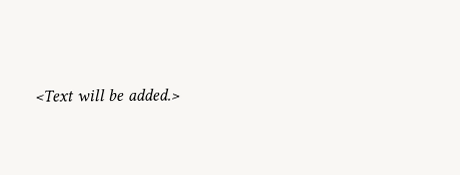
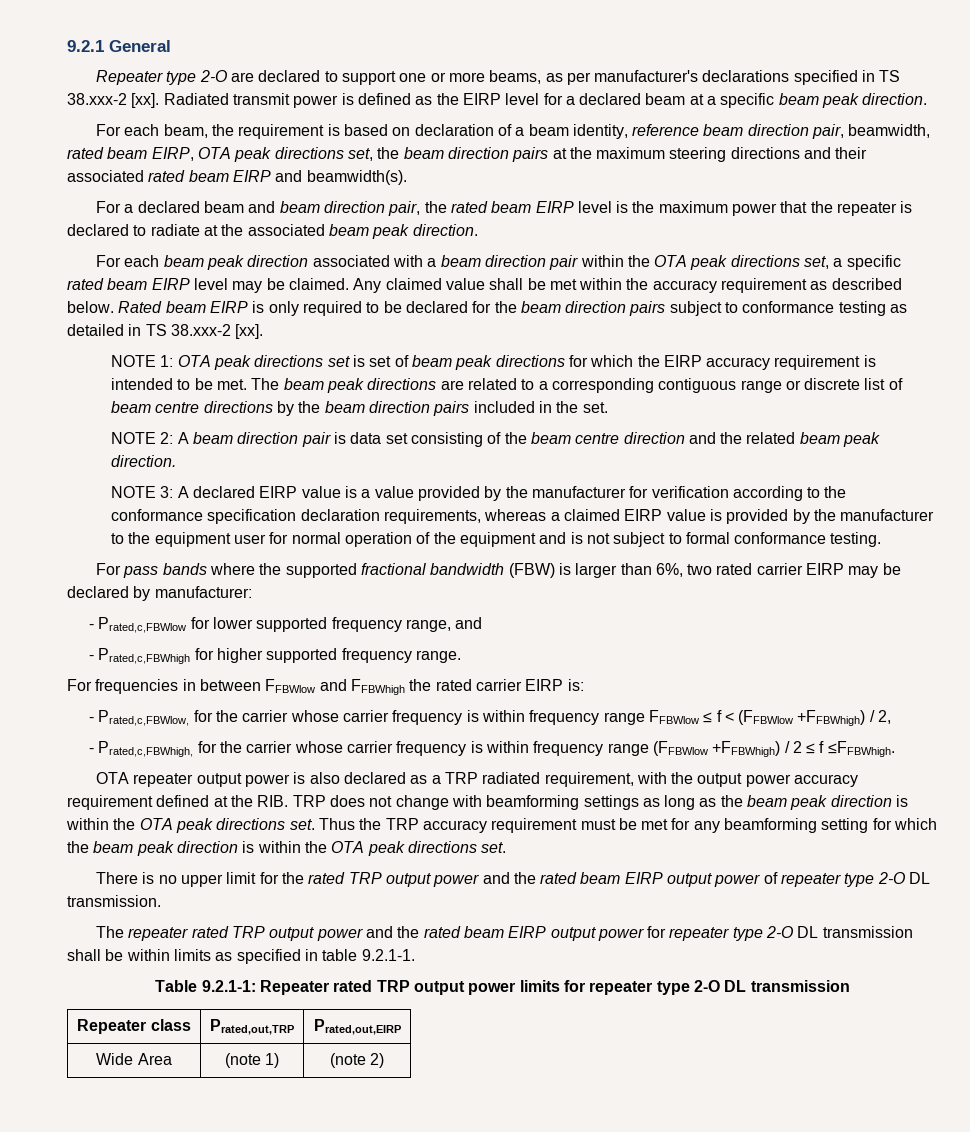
[35,88,181,102] <Text will be added.> -> [67,40,171,52] [95,70,901,85] [67,93,928,108] [95,124,931,139] [67,147,868,162] [67,170,407,185] [95,201,913,216] [67,224,478,239] [95,255,901,270] [67,278,902,293] [67,301,908,316] [67,324,264,339] [111,355,876,370] [111,378,903,393] [111,401,608,416] [111,432,881,447] [111,455,177,467] [111,486,847,501] [111,509,935,524] [111,532,882,547] [95,563,901,578] [67,586,252,601] [89,617,483,633] [89,648,461,664] [67,679,584,695] [89,710,892,726] [89,741,895,757] [95,772,859,787] [67,795,909,810] [66,818,938,833] [67,841,507,856] [95,872,931,887] [67,895,161,907] [95,926,913,941] [67,949,415,964] [155,980,850,995] [77,1019,191,1034] [209,1019,294,1035] [313,1019,401,1035] [96,1053,172,1065] [224,1053,280,1068] [329,1053,385,1068] 9.2.1 General // Repeater type 2-O are declared to support one or more beams, as per manufacturer's declarations specified in TS 38.xxx-2 [xx]. Radiated transmit power is defined as the EIRP level for a declared beam at a specific beam peak direction. // For each beam, the requirement is based on declaration of a beam identity, reference beam direction pair, beamwidth, rated beam EIRP, OTA peak directions set, the beam direction pairs at the maximum steering directions and their associated rated beam EIRP and beamwidth(s). // For a declared beam and beam direction pair, the rated beam EIRP level is the maximum power that the repeater is declared to radiate at the associated beam peak direction. // For each beam peak direction associated with a beam direction pair within the OTA peak directions set, a specific rated beam EIRP level may be claimed. Any claimed value shall be met within the accuracy requirement as described below. Rated beam EIRP is only required to be declared for the beam direction pairs subject to conformance testing as detailed in TS 38.xxx-2 [xx]. // NOTE 1: OTA peak directions set is set of beam peak directions for which the EIRP accuracy requirement is intended to be met. The beam peak directions are related to a corresponding contiguous range or discrete list of beam centre directions by the beam direction pairs included in the set. // NOTE 2: A beam direction pair is data set consisting of the beam centre direction and the related beam peak direction. // NOTE 3: A declared EIRP value is a value provided by the manufacturer for verification according to the conformance specification declaration requirements, whereas a claimed EIRP value is provided by the manufacturer to the equipment user for normal operation of the equipment and is not subject to formal conformance testing. // For pass bands where the supported fractional bandwidth (FBW) is larger than 6%, two rated carrier EIRP may be declared by manufacturer: // - Prated,c,FBWlow for lower supported frequency range, and // - Prated,c,FBWhigh for higher supported frequency range. // For frequencies in between FFBWlow and FFBWhigh the rated carrier EIRP is: // - Prated,c,FBWlow, for the carrier whose carrier frequency is within frequency range FFBWlow ≤ f < (FFBWlow +FFBWhigh) / 2, // - Prated,c,FBWhigh, for the carrier whose carrier frequency is within frequency range (FFBWlow +FFBWhigh) / 2 ≤ f ≤FFBWhigh. // OTA repeater output power is also declared as a TRP radiated requirement, with the output power accuracy requirement defined at the RIB. TRP does not change with beamforming settings as long as the beam peak direction is within the OTA peak directions set. Thus the TRP accuracy requirement must be met for any beamforming setting for which the beam peak direction is within the OTA peak directions set. // There is no upper limit for the rated TRP output power and the rated beam EIRP output power of repeater type 2-O DL transmission. // The repeater rated TRP output power and the rated beam EIRP output power for repeater type 2-O DL transmission shall be within limits as specified in table 9.2.1-1. // Table 9.2.1-1: Repeater rated TRP output power limits for repeater type 2-O DL transmission // Repeater class | Prated,out,TRP | Prated,out,EIRP // Wide Area | (note 1) | (note 2)

